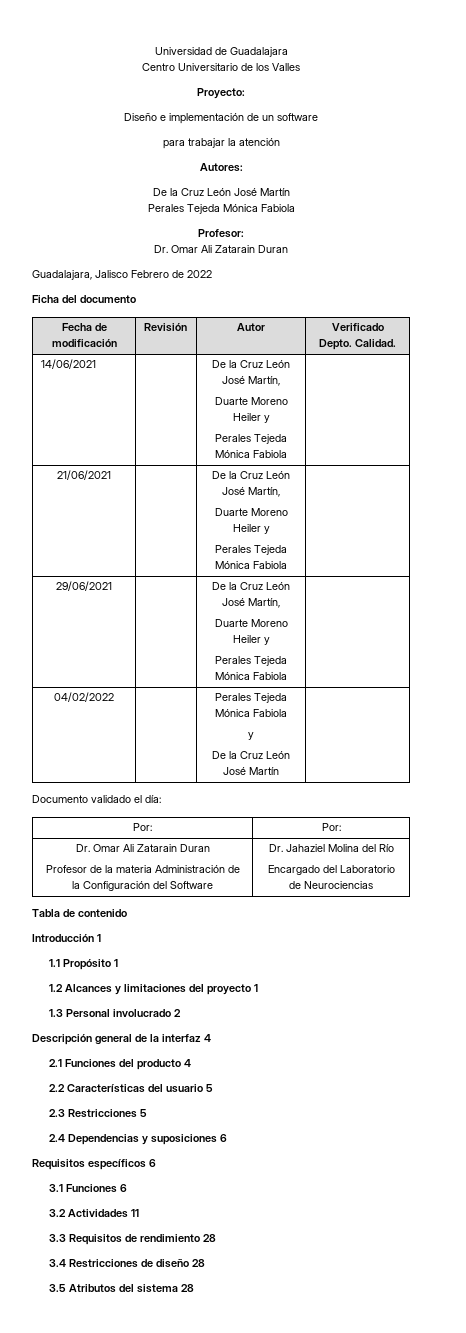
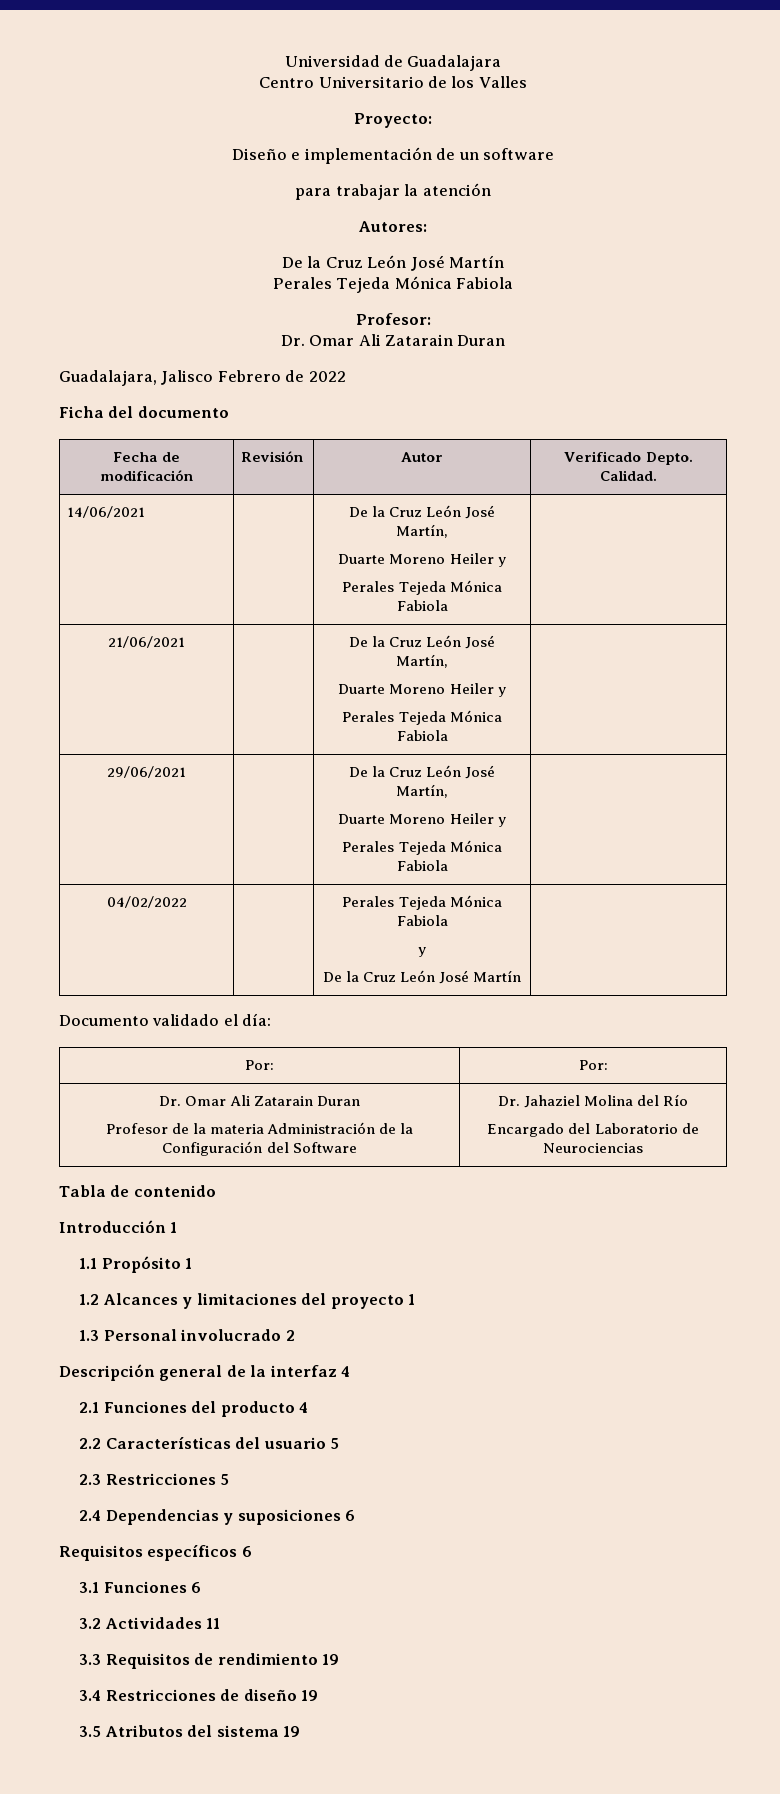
[203,1234,217,1242] 28 -> [322,1654,340,1665] 19
[192,1259,206,1267] 28 -> [301,1690,319,1701] 19
[181,1284,195,1292] 28 -> [283,1726,301,1737] 19

